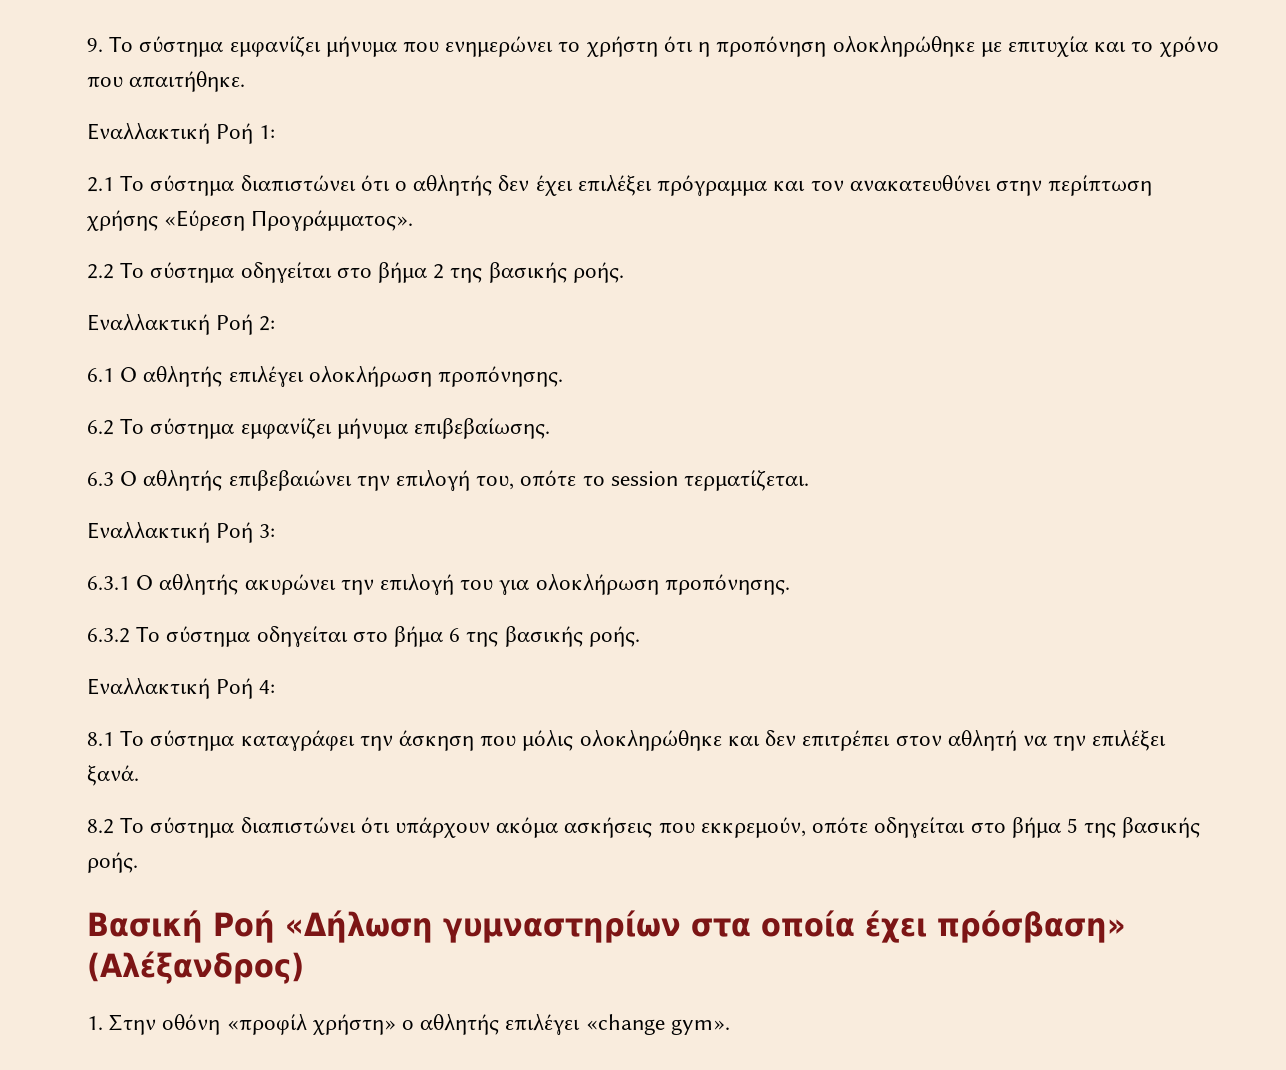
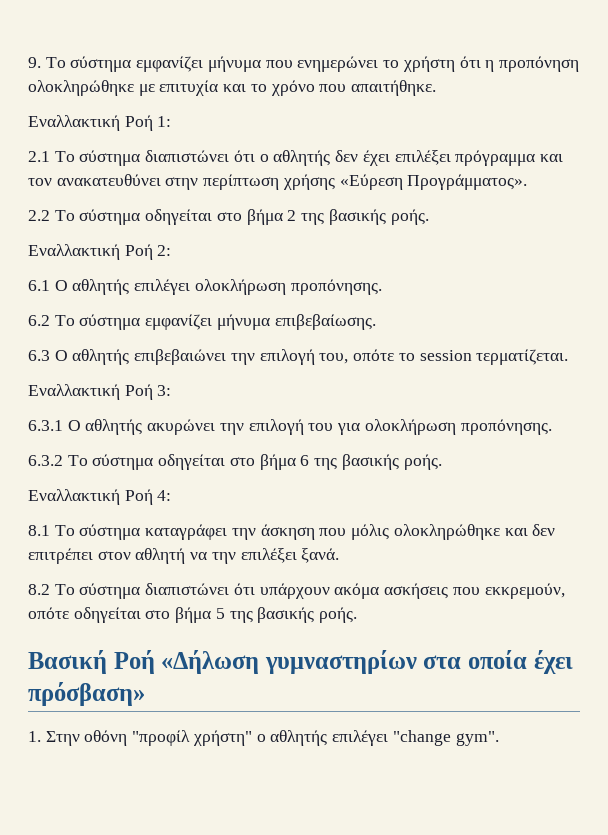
[87,951,304,984] (Αλέξανδρος) -> (145, 694) none
[226,1013,396,1035] «προφίλ χρήστη» -> [132,730,252,746] "προφίλ χρήστη"
[585,1014,730,1035] «change gym». -> [392,730,499,746] "change gym".

